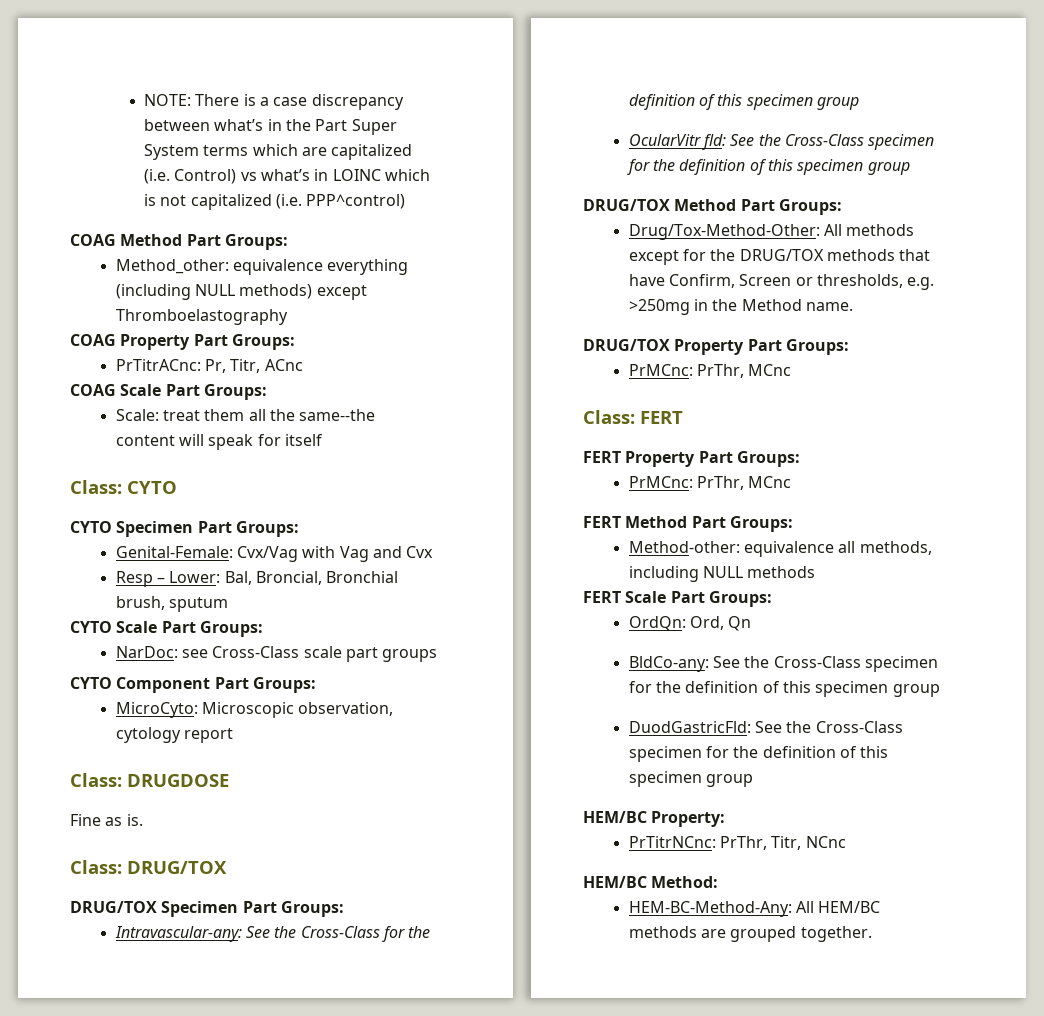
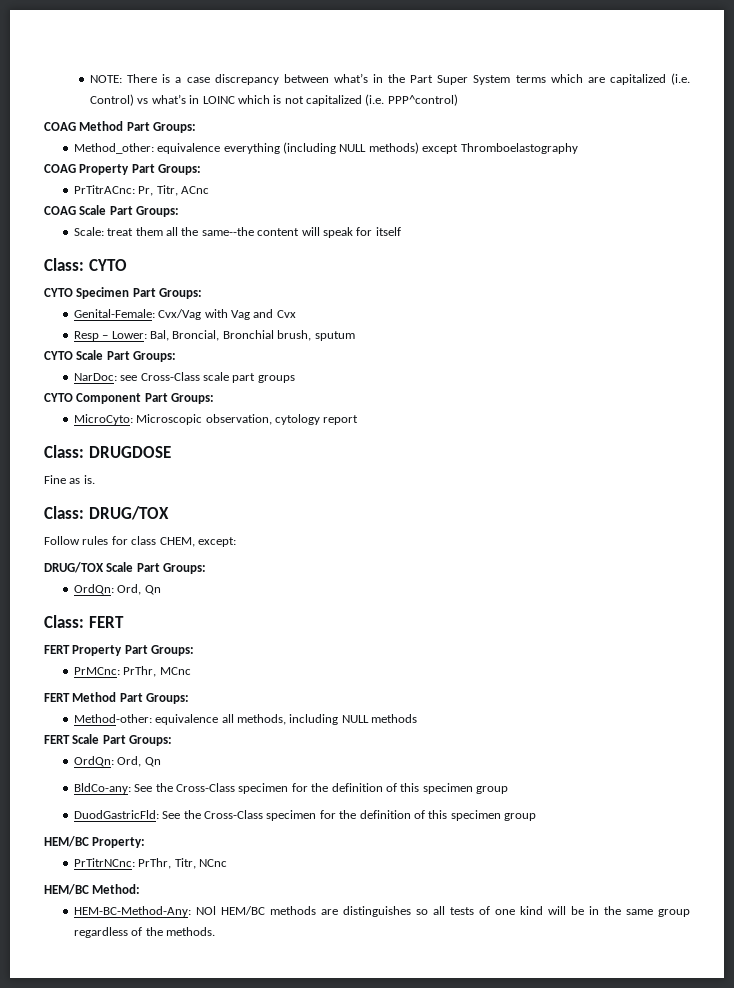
[70,901,344,917] [114,926,431,942] [628,94,860,110] [628,134,935,150] [626,159,910,175] [583,199,842,215] [628,224,915,240] [628,249,931,265] [628,274,935,290] [628,299,854,315] [583,339,849,355] [628,364,792,378] // DRUG/TOX Specimen Part Groups: // Intravascular-any: See the Cross-Class for the definition of this specimen group // OcularVitr fld: See the Cross-Class specimen for the definition of this specimen group // DRUG/TOX Method Part Groups: // Drug/Tox-Method-Other: All methods except for the DRUG/TOX methods that have Confirm, Screen or thresholds, e.g. >250mg in the Method name. // DRUG/TOX Property Part Groups: // PrMCnc: PrThr, MCnc -> [44,536,236,547] [44,562,207,574] [73,584,161,595] // Follow rules for class CHEM, except: // DRUG/TOX Scale Part Groups: // OrdQn: Ord, Qn
[796,901,815,913] All -> [195,906,216,915] NOl
[730,926,872,942] grouped together. -> [342,906,691,917] [73,927,216,938] distinguishes so all tests of one kind will be in the same group regardless of the methods.

